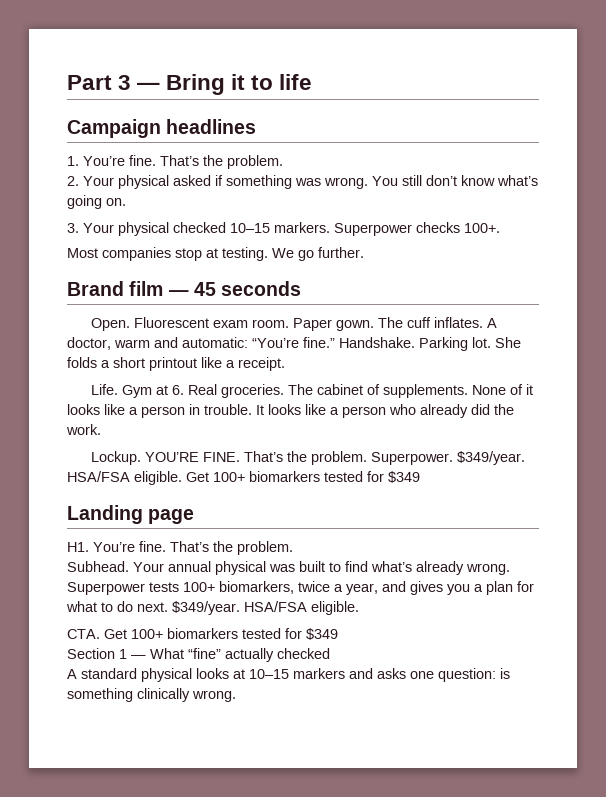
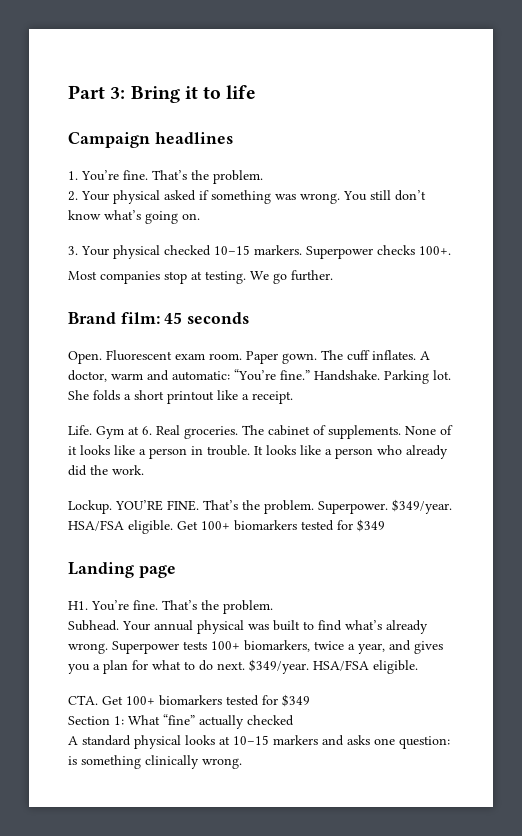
[118,75,161,90] 3 — -> [110,87,126,99] 3:
[129,281,189,296] film — -> [120,312,160,324] film:
[119,649,146,659] 1 — -> [114,716,124,725] 1:

